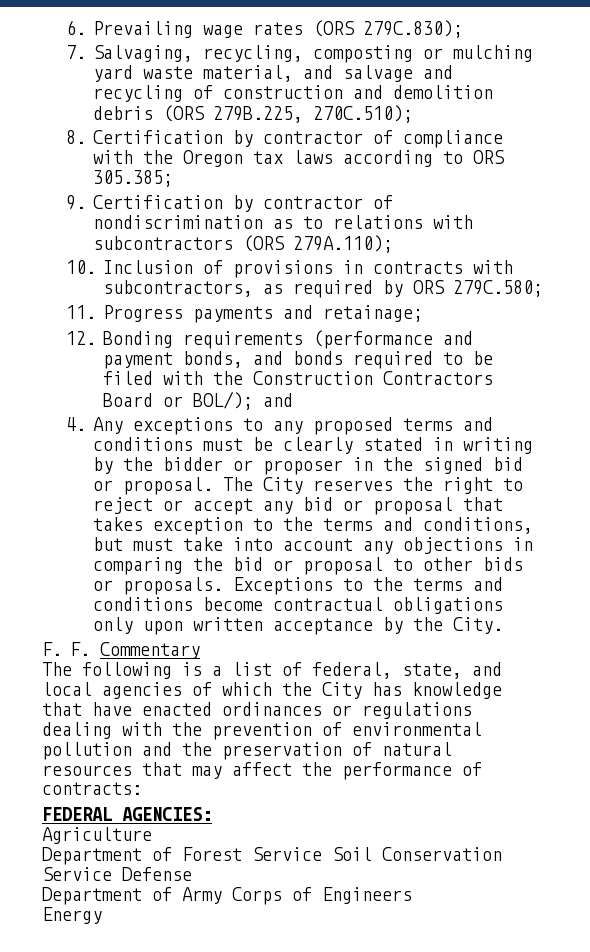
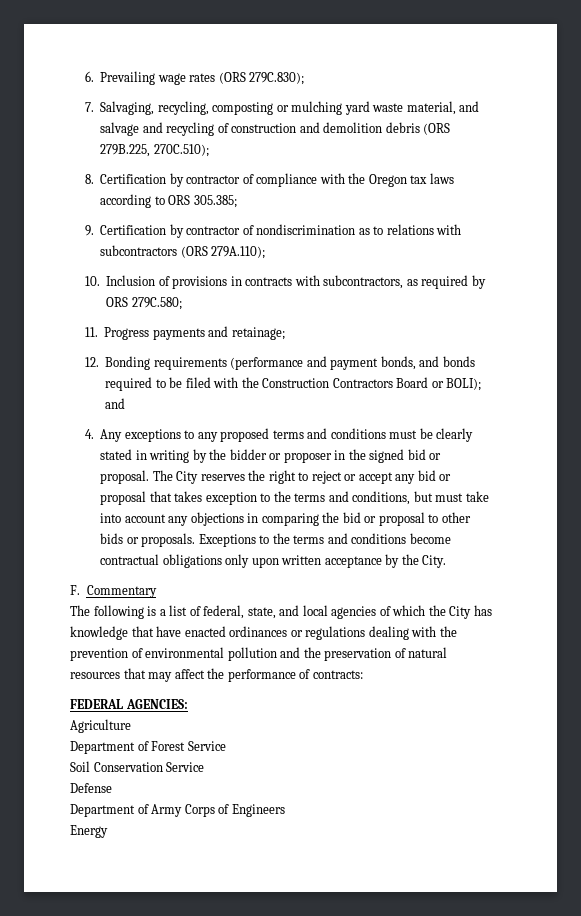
[193,391,254,410] BOL/); -> [446,378,482,391] BOLI);
[69,642,90,656] F. -> (80, 590) none
(322, 854) none -> (226, 746) //
(112, 874) none -> (205, 767) //

